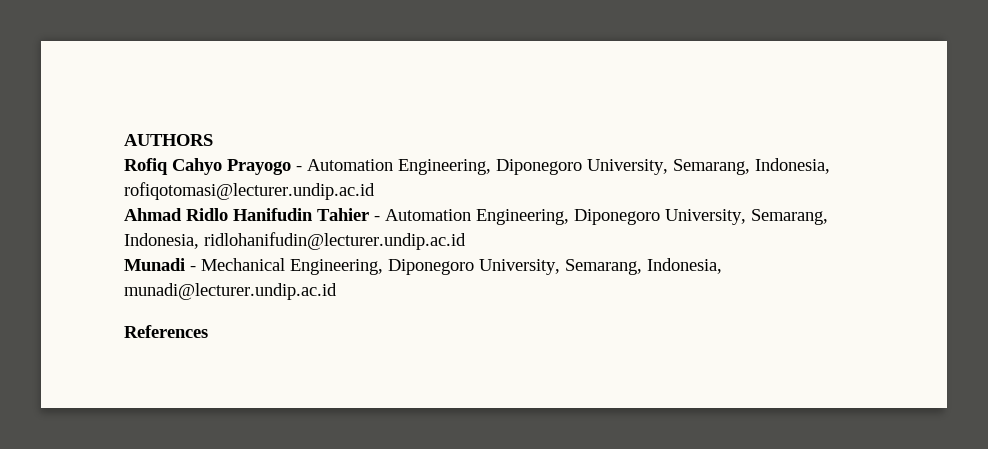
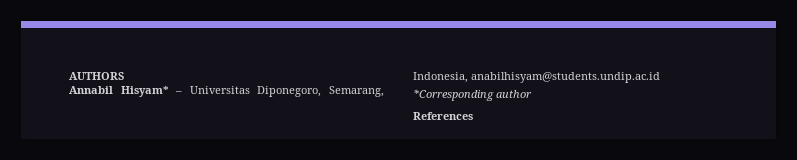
[124,158,830,175] [124,182,375,200] [124,208,828,225] [124,232,466,250] [124,258,722,275] [124,283,337,300] Rofiq Cahyo Prayogo - Automation Engineering, Diponegoro University, Semarang, Indonesia, rofiqotomasi@lecturer.undip.ac.id // Ahmad Ridlo Hanifudin Tahier - Automation Engineering, Diponegoro University, Semarang, Indonesia, ridlohanifudin@lecturer.undip.ac.id // Munadi - Mechanical Engineering, Diponegoro University, Semarang, Indonesia, munadi@lecturer.undip.ac.id -> [69,86,384,97] [413,72,660,83] [413,89,532,101] Annabil Hisyam* – Universitas Diponegoro, Semarang, Indonesia, anabilhisyam@students.undip.ac.id // *Corresponding author

